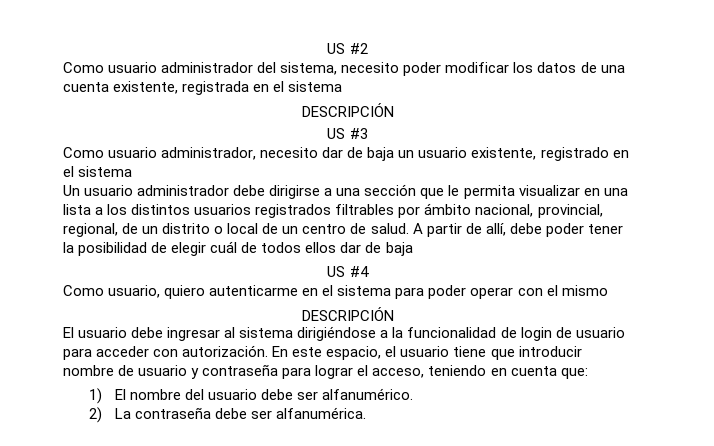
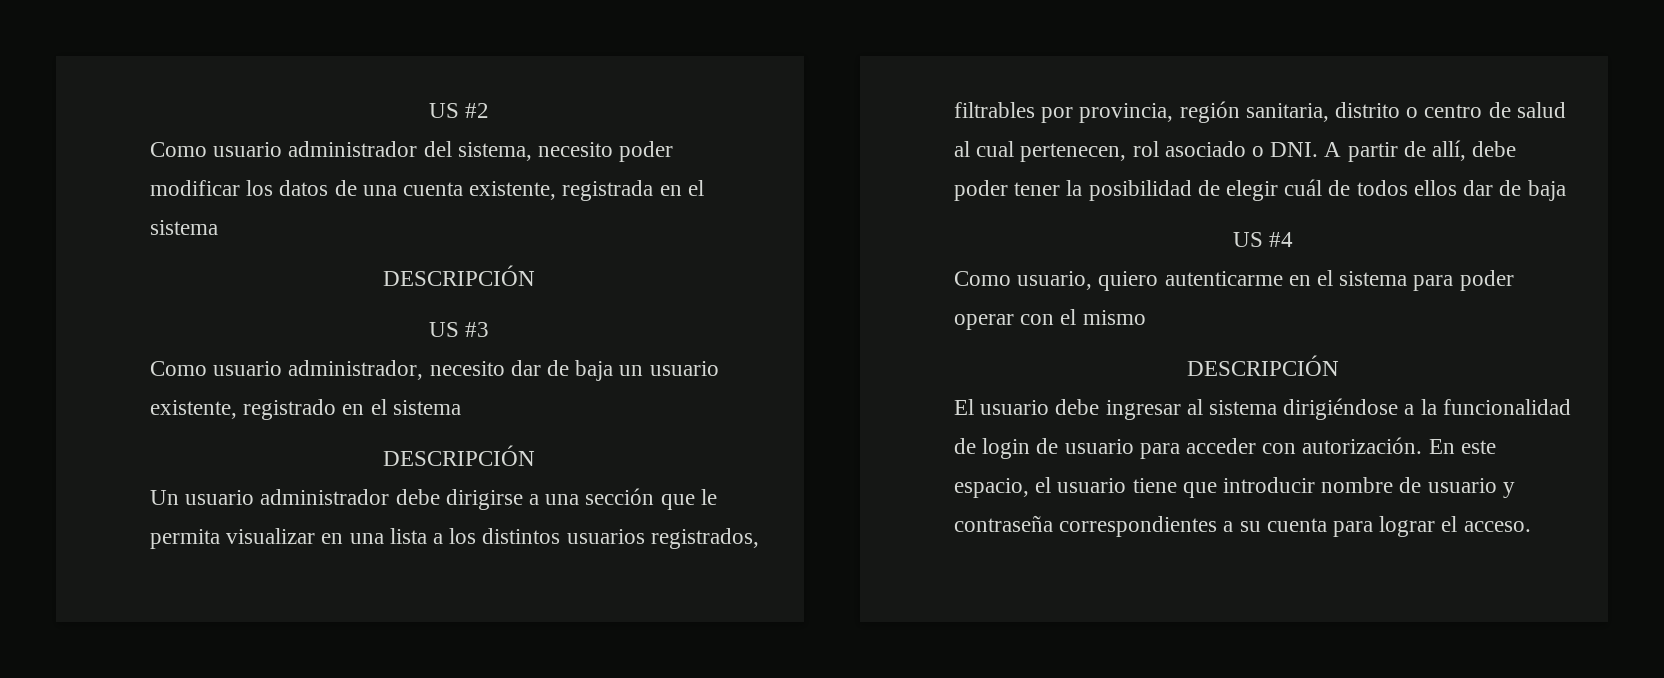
(133, 171) none -> [383,445,535,466] // DESCRIPCIÓN
[255,204,332,218] registrados -> [650,528,759,549] registrados,
[424,203,603,218] [63,223,409,237] ámbito nacional, provincial, regional, de un distrito o local de un centro de salud. -> [1079,101,1566,123] [954,141,1319,162] provincia, región sanitaria, distrito o centro de salud al cual pertenecen, rol asociado o DNI.
[282,365,588,379] [89,388,414,404] [89,407,367,423] para lograr el acceso, teniendo en cuenta que: // 1) El nombre del usuario debe ser alfanumérico. // 2) La contraseña debe ser alfanumérica. -> [1059,516,1531,537] correspondientes a su cuenta para lograr el acceso.

